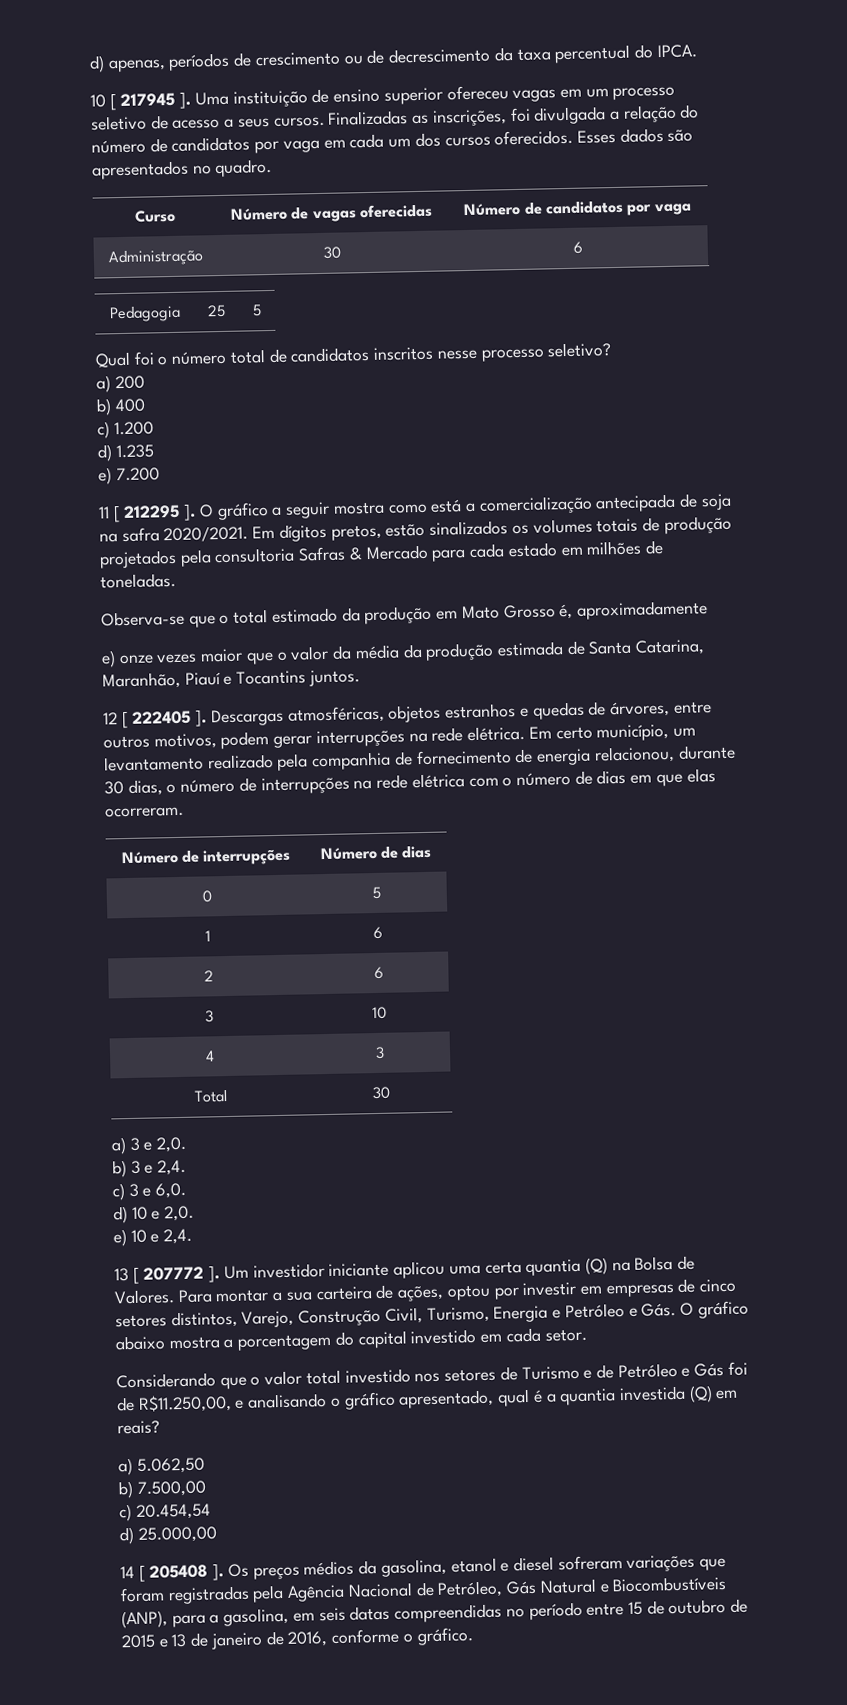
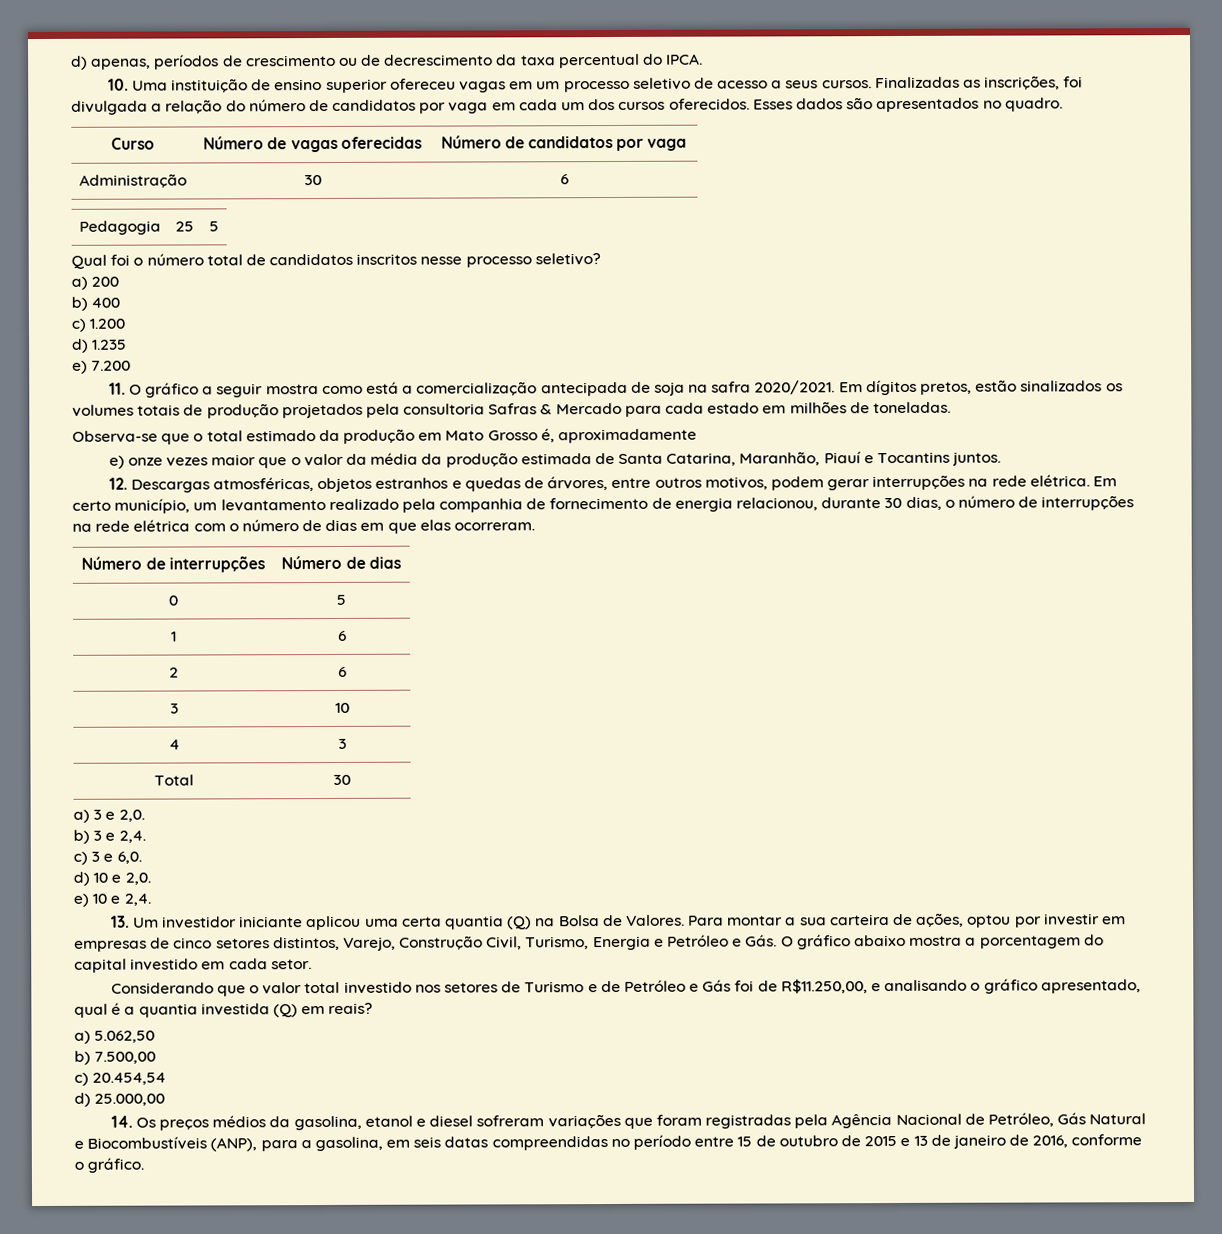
[90,91,192,111] 10 [ 217945 ]. -> [107,78,129,91] 10.
[98,503,197,523] 11 [ 212295 ]. -> [108,382,126,395] 11.
[103,709,208,729] 12 [ 222405 ]. -> [108,477,128,490] 12.
[114,1265,221,1284] 13 [ 207772 ]. -> [110,915,130,928] 13.
[120,1563,225,1582] 14 [ 205408 ]. -> [110,1115,133,1128] 14.

